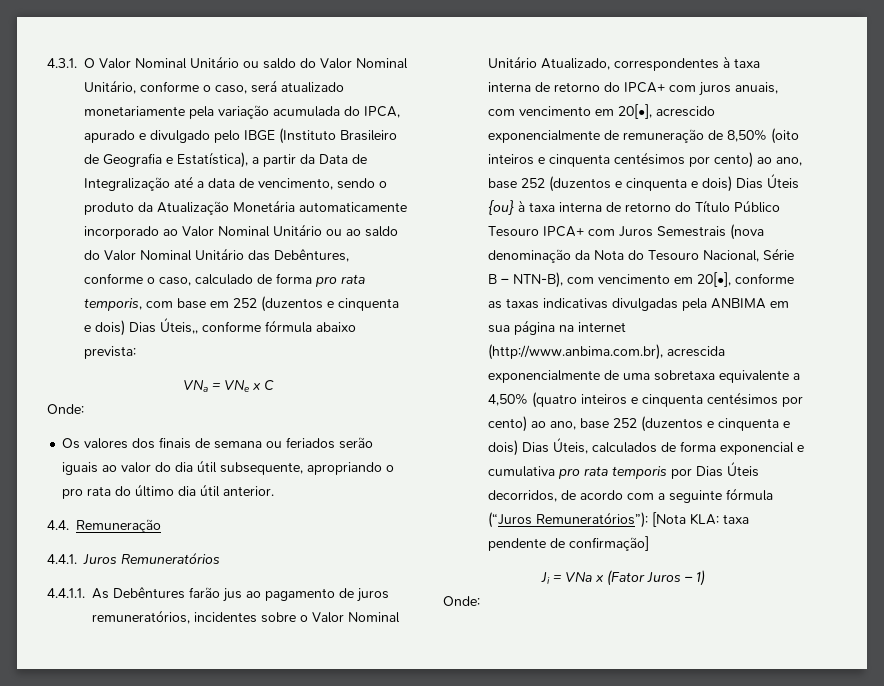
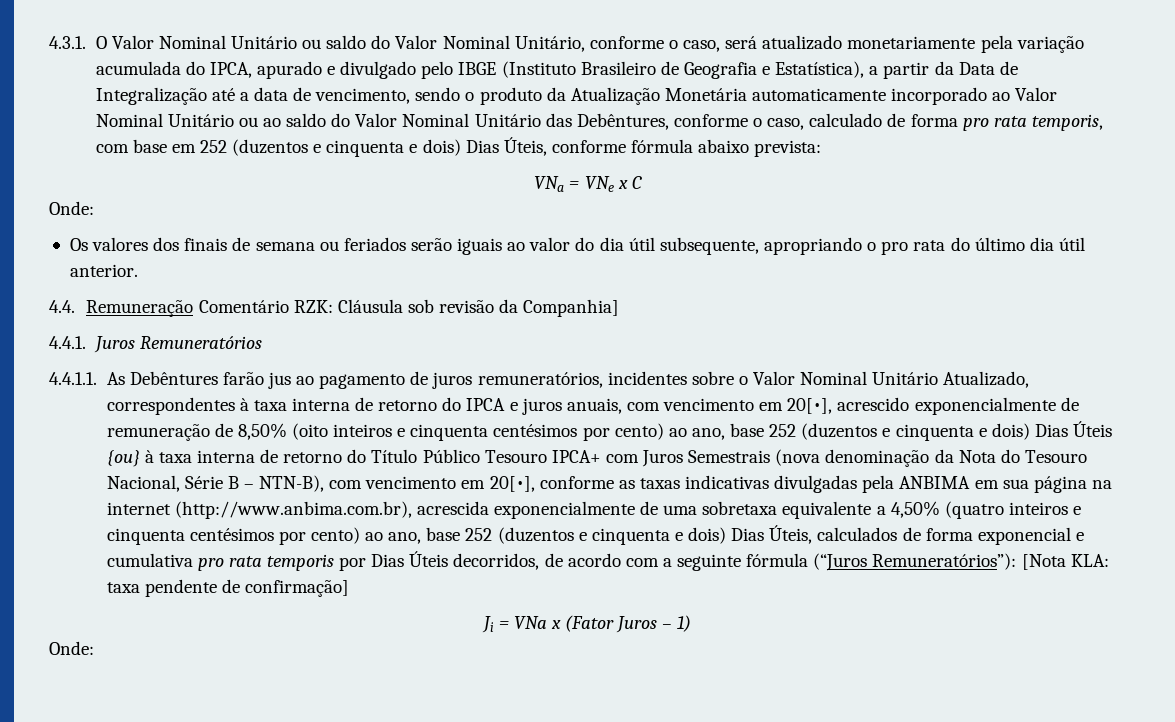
[160,318,198,334] Úteis,, -> [503,137,547,156] Úteis,
(161, 526) none -> [198,299,620,317] Comentário RZK: Cláusula sob revisão da Companhia]
[624,82,696,93] IPCA+ com -> [466,398,518,411] IPCA e

